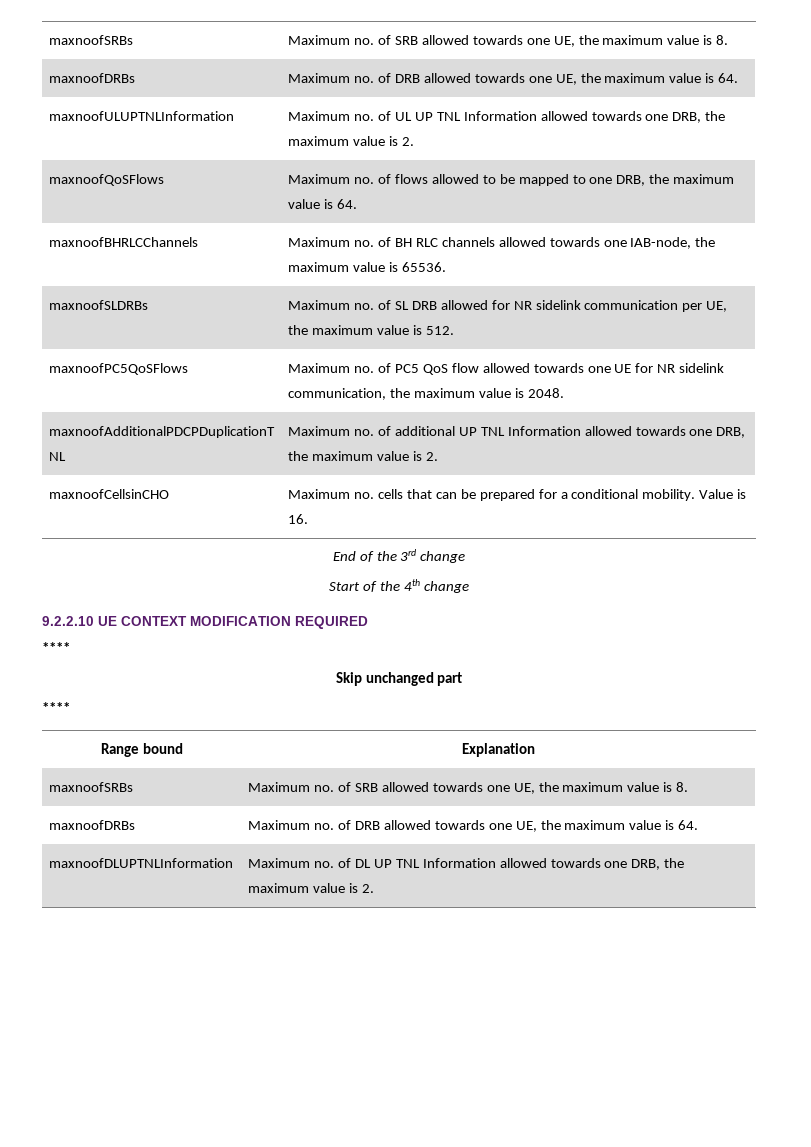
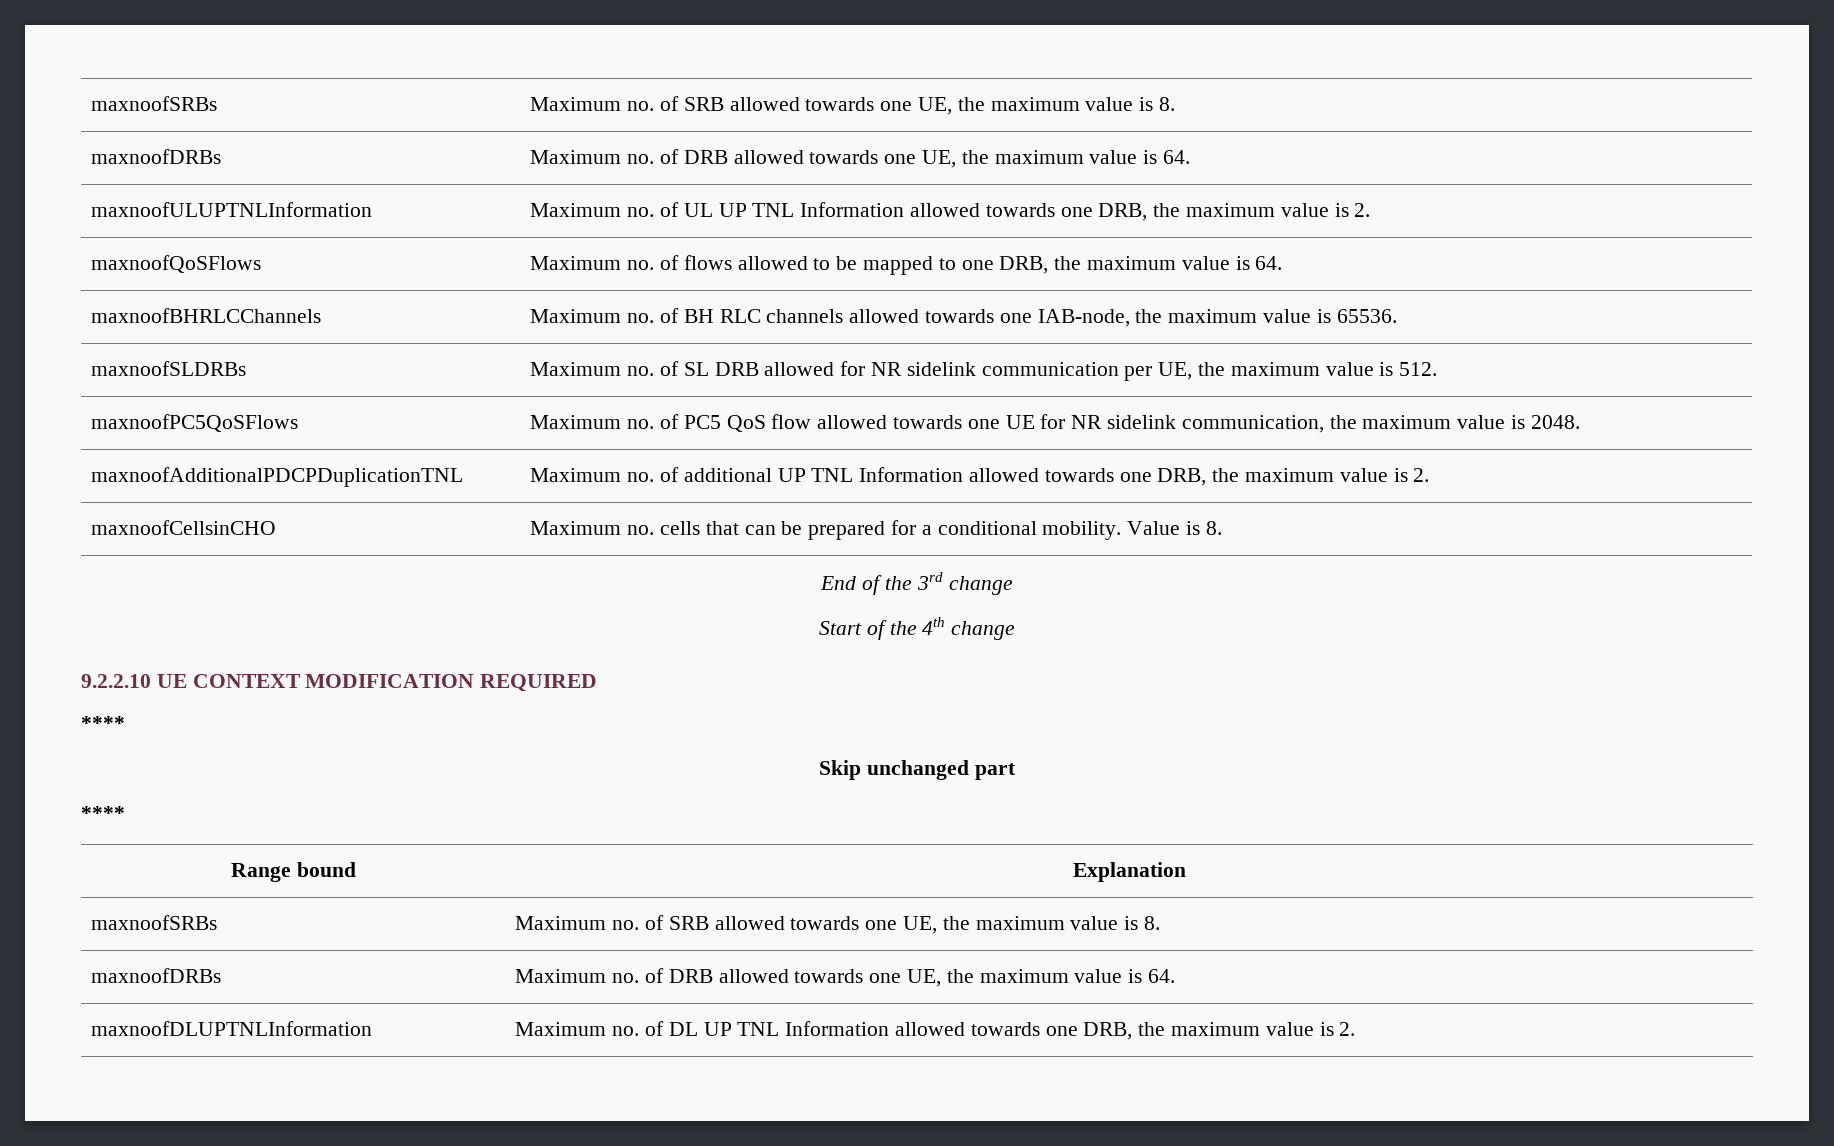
[288,514,309,524] 16. -> [1205,521,1222,535] 8.

